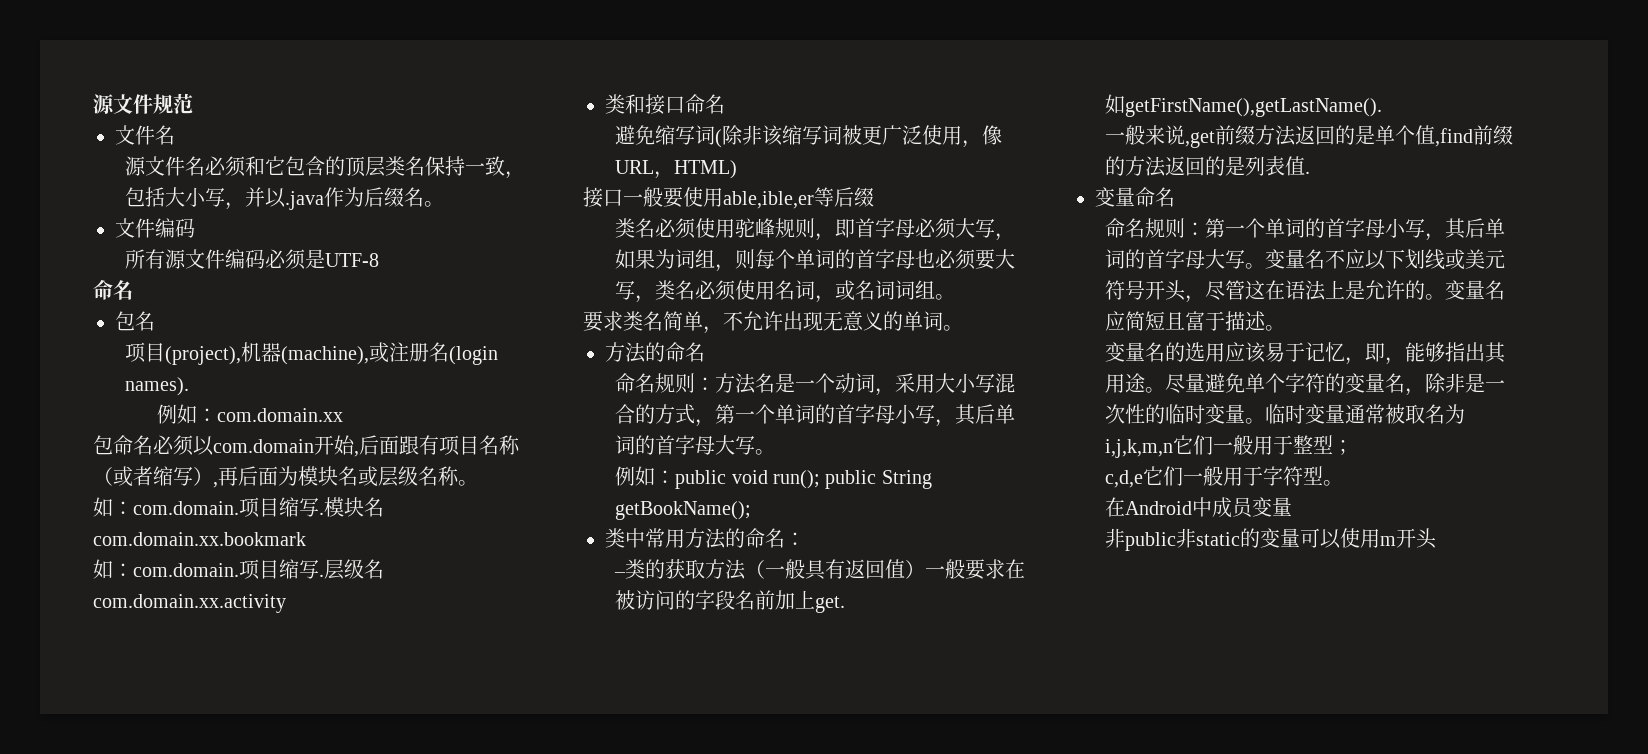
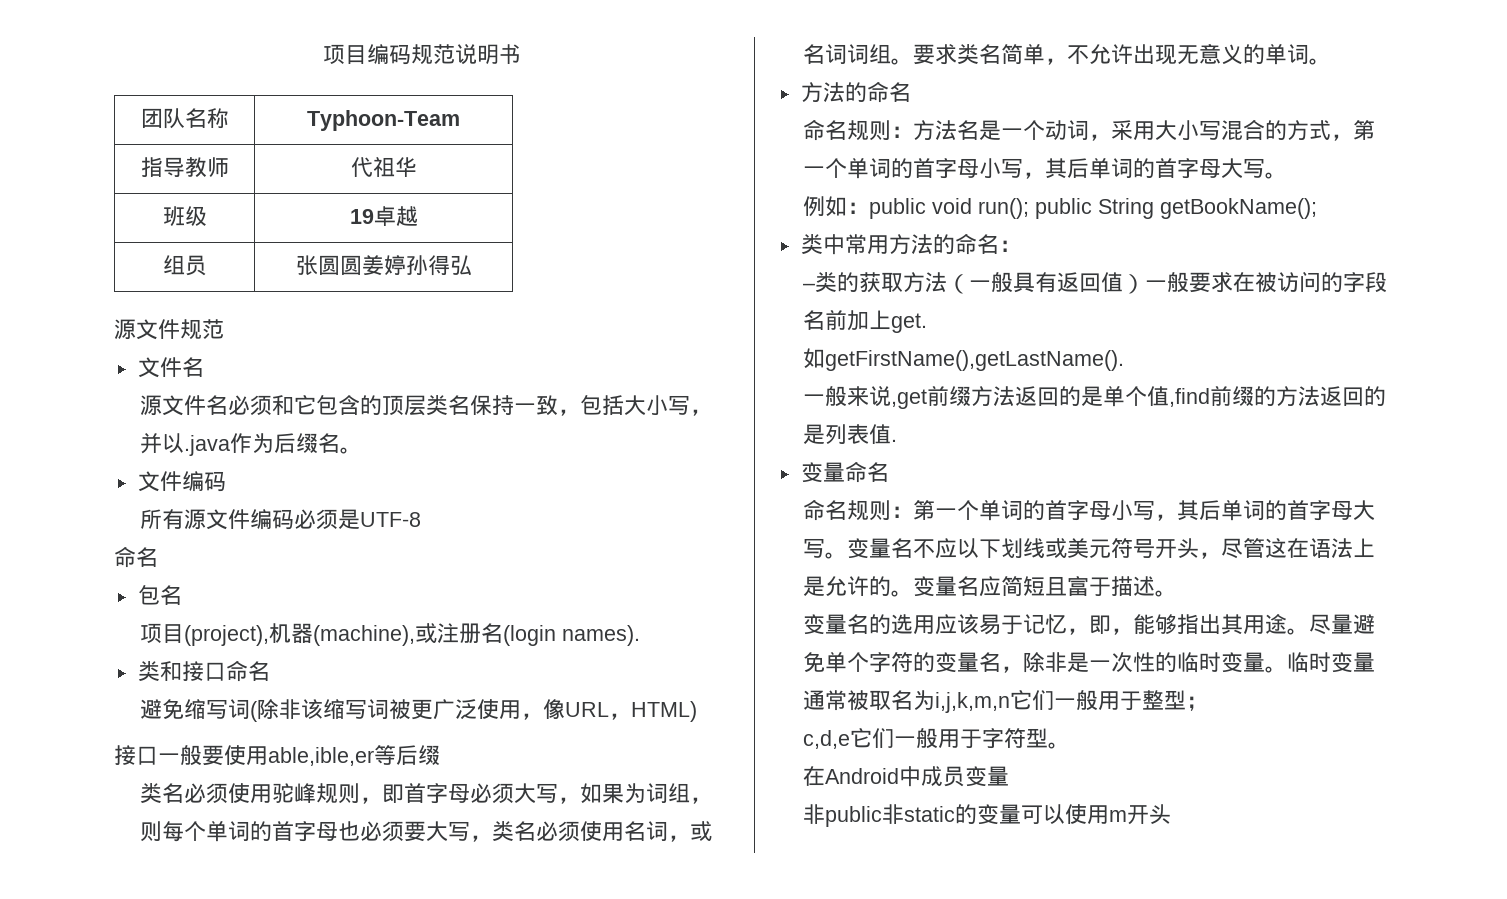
(93, 104) none -> [323,44,521,65] [140,108,229,129] [307,110,460,131] [140,157,229,178] [350,157,417,177] [162,206,207,227] [349,206,418,227] [162,255,207,276] [295,255,472,276] 项目编码规范说明书 // 团队名称 | Typhoon-Team // 指导教师 | 代祖华 // 班级 | 19卓越 // 组员 | 张圆圆姜婷孙得弘 //
[157,404,344,424] [93,435,520,457] [93,466,478,488] [93,497,384,518] [93,532,306,546] [93,559,384,580] [93,594,286,613] // 例如：com.domain.xx // 包命名必须以com.domain开始,后面跟有项目名称（或者缩写）,再后面为模块名或层级名称。 // 如：com.domain.项目缩写.模块名com.domain.xx.bookmark // 如：com.domain.项目缩写.层级名com.domain.xx.activity -> (641, 635) none
(956, 297) // -> (914, 61) none

